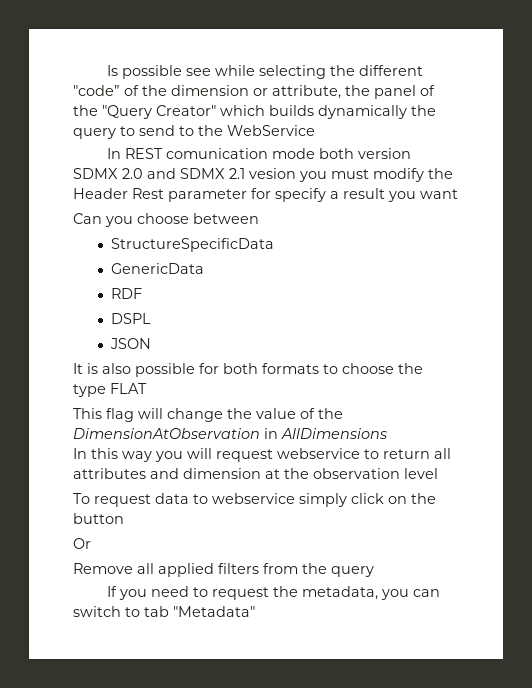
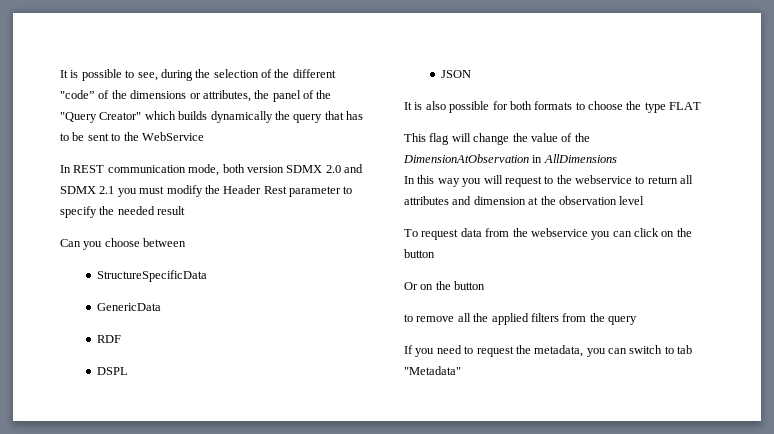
[106,65,326,79] Is possible see while selecting -> [60,69,272,81] It is possible to see, during the selection of
[171,85,341,99] dimension or attribute, -> [130,90,251,102] dimensions or attributes,
[120,125,175,136] to send -> [324,111,363,120] [60,132,109,141] that has to be sent
[165,148,315,159] comunication mode -> [107,164,220,176] communication mode,
[249,168,296,179] vesion -> (115, 190) none
[251,188,339,202] for specify a -> [343,186,353,194] [60,206,155,218] to specify the needed
[388,189,458,202] you want -> (186, 210) none
(273, 455) none -> [544,175,572,184] to the
[193,493,347,507] to webservice simply -> [485,228,632,240] from the webservice you can
[73,563,154,574] // Remove all -> [420,281,486,290] [404,313,489,322] on the button // to remove all the

